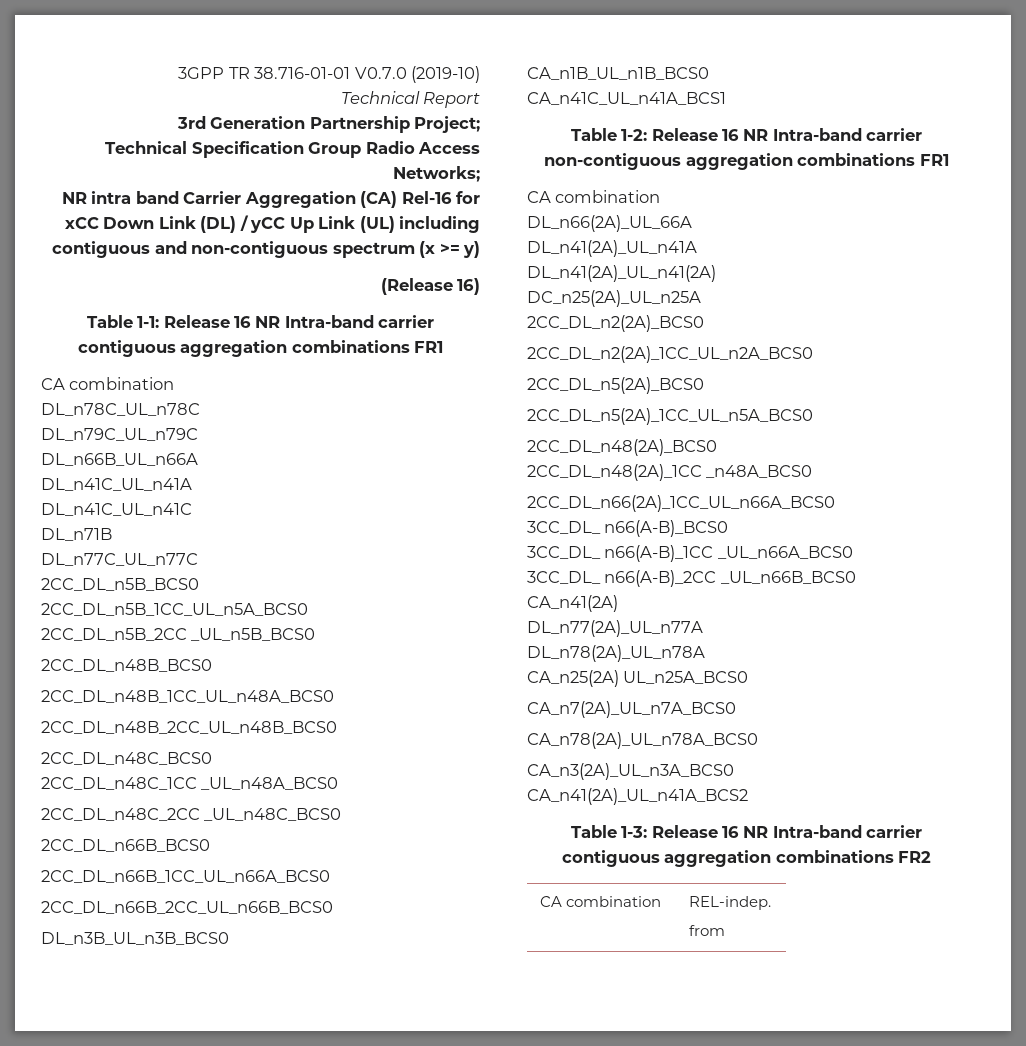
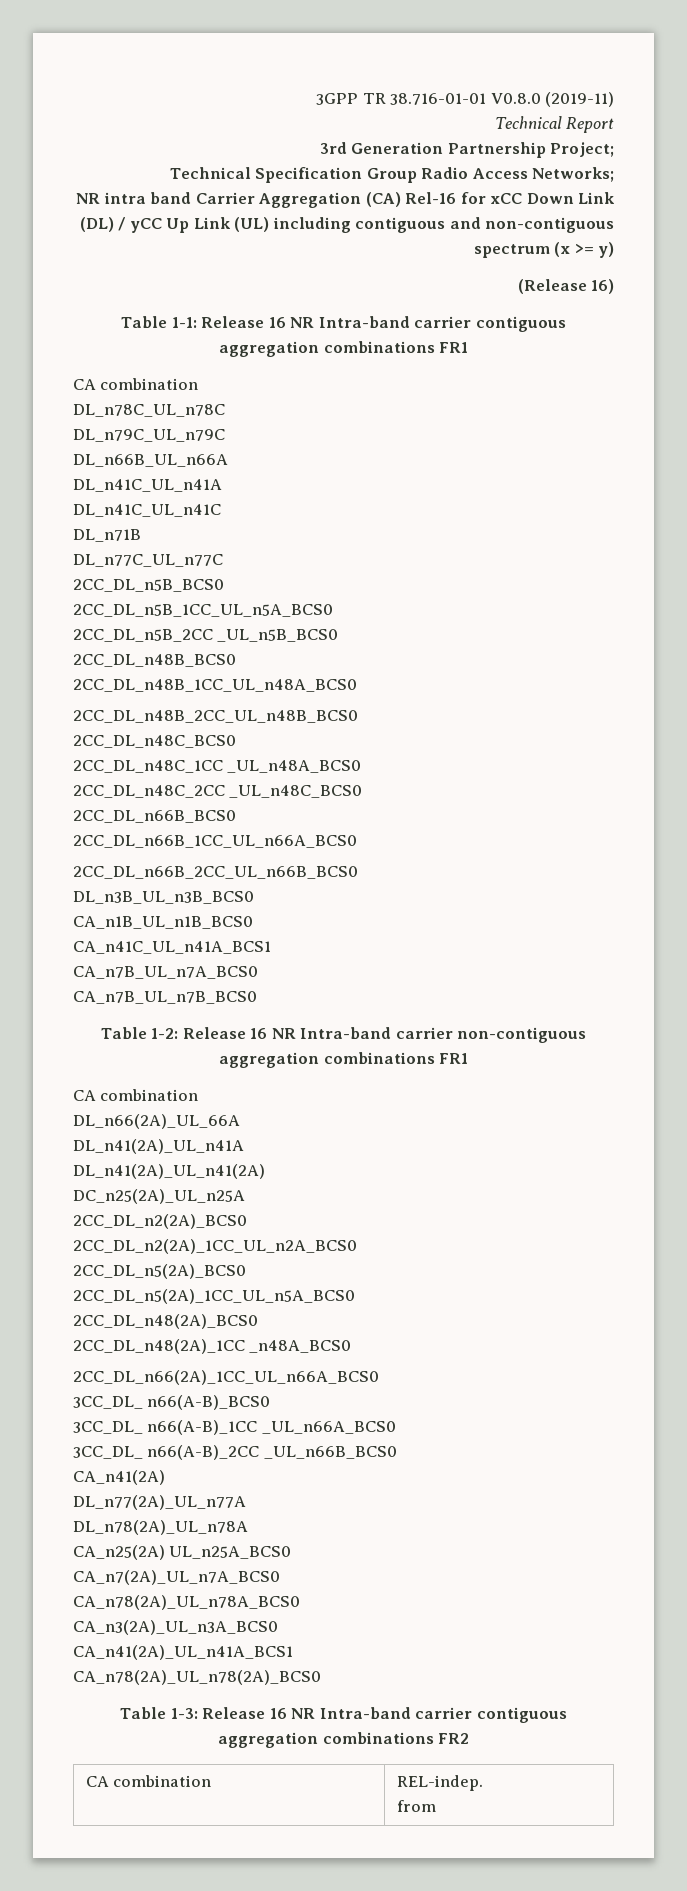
[354,66,480,83] V0.7.0 (2019-10) -> [490,92,614,107] V0.8.0 (2019-11)
(726, 98) none -> [73,966,258,979] [73,991,257,1004] // CA_n7B_UL_n7A_BCS0 // CA_n7B_UL_n7B_BCS0
[527,788,748,805] CA_n41(2A)_UL_n41A_BCS2 -> [73,1645,293,1660] [73,1670,321,1685] CA_n41(2A)_UL_n41A_BCS1 // CA_n78(2A)_UL_n78(2A)_BCS0

